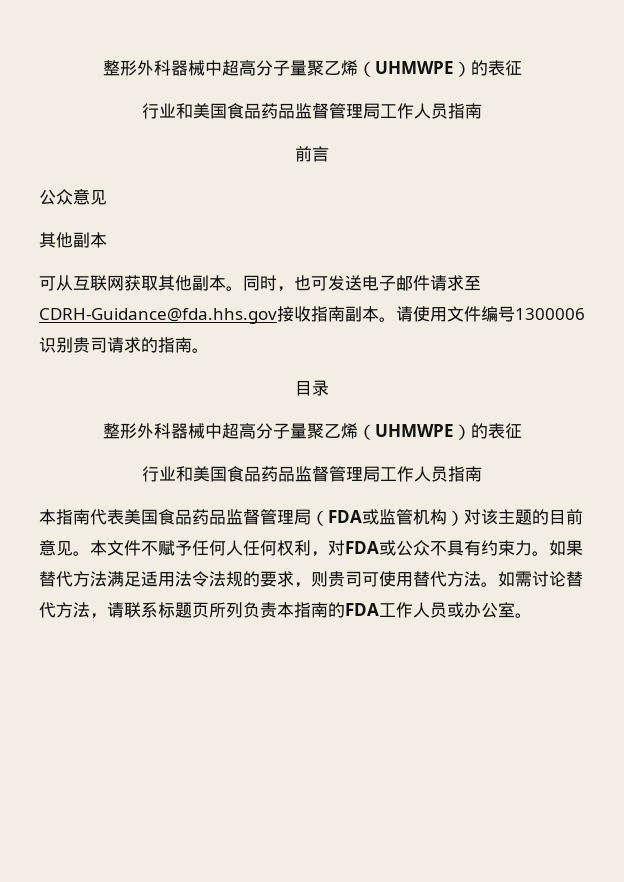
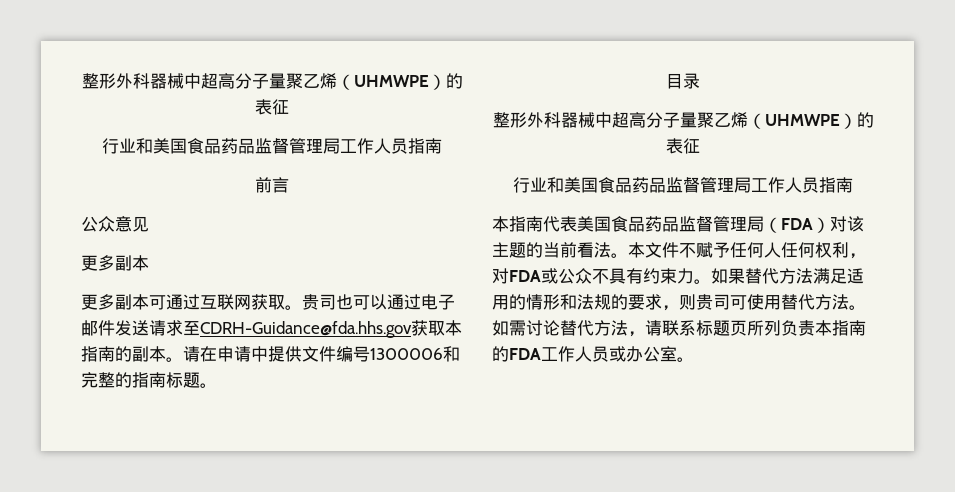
[39,232,73,248] 其他 -> [81,255,115,271] 更多
[39,275,362,292] 可从互联网获取其他副本。同时，也可发送 -> [81,294,421,310] 更多副本可通过互联网获取。贵司也可以通过
(430, 283) none -> [115,320,149,336] 发送
[277,306,585,322] [39,337,192,353] 接收指南副本。请使用文件编号1300006识别贵司请求的指南 -> [411,320,462,336] [81,346,460,362] [81,372,200,388] 获取本指南的副本。请在申请中提供文件编号1300006和完整的指南标题
[362,509,447,525] 或监管机构 -> (813, 224) none
[549,509,583,525] [39,540,73,556] 目前意见 -> [543,242,611,258] 当前看法
[175,571,209,587] 法令 -> [509,294,577,310] 的情形和

